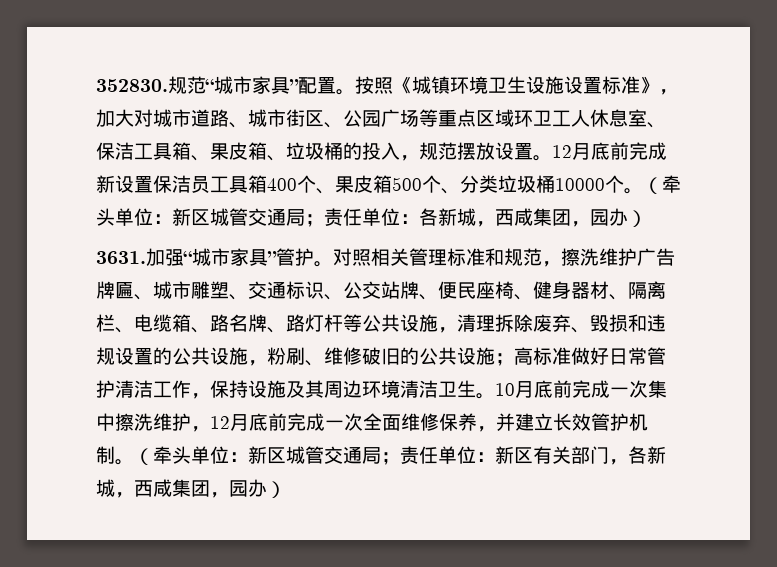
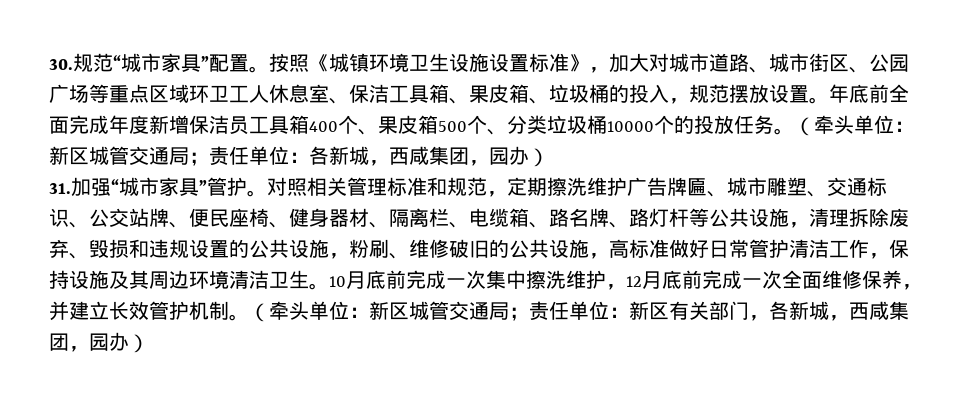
[96,79,168,92] 352830. -> [49,59,73,70] 30.
[552,142,667,160] [96,175,153,193] 12月底前完成新设置 -> [829,84,909,103] [49,115,189,134] 年底前全面完成年度新增
(624, 184) none -> [674,115,774,134] 的投放任务
[96,251,146,264] 3631. -> [49,183,71,194] 31.
(561, 264) none -> [507,177,547,196] 定期
[495,353,514,366] ； -> [589,253,609,259] ，

